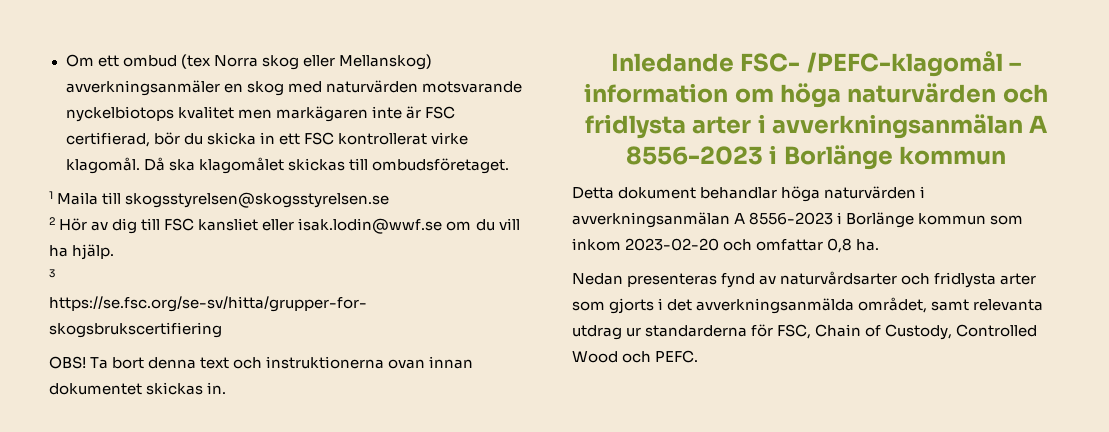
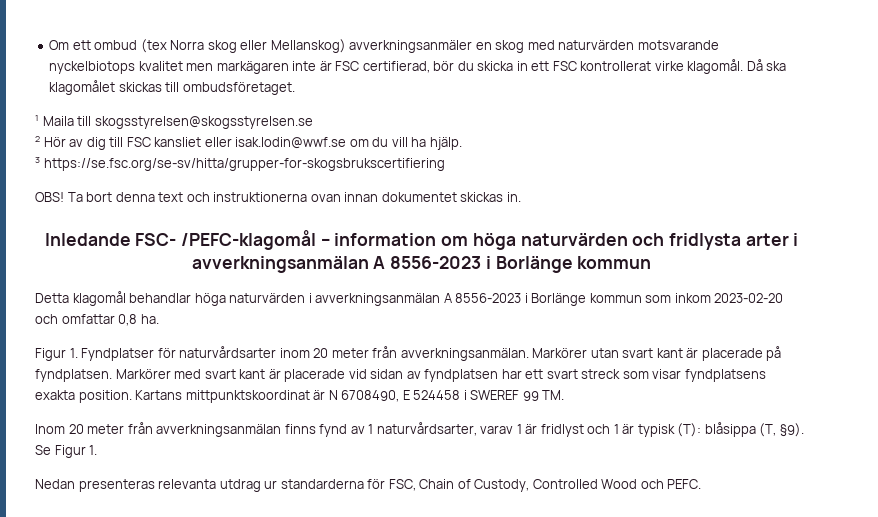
[618,187,697,199] dokument -> [72,291,126,306] klagomål
[572,271,1037,288] [572,297,970,314] Nedan presenteras fynd av naturvårdsarter och fridlysta arter som gjorts i det avverkningsanmälda området, samt -> [35,346,782,361] [35,369,766,382] [35,390,565,403] [35,422,804,437] [35,445,98,458] [35,479,155,492] Figur 1. Fyndplatser för naturvårdsarter inom 20 meter från avverkningsanmälan. Markörer utan svart kant är placerade på fyndplatsen. Markörer med svart kant är placerade vid sidan av fyndplatsen har ett svart streck som visar fyndplatsens exakta position. Kartans mittpunktskoordinat är N 6708490, E 524458 i SWEREF 99 TM. // Inom 20 meter från avverkningsanmälan finns fynd av 1 naturvårdsarter, varav 1 är fridlyst och 1 är typisk (T): blåsippa (T, §9). Se Figur 1. // Nedan presenteras

